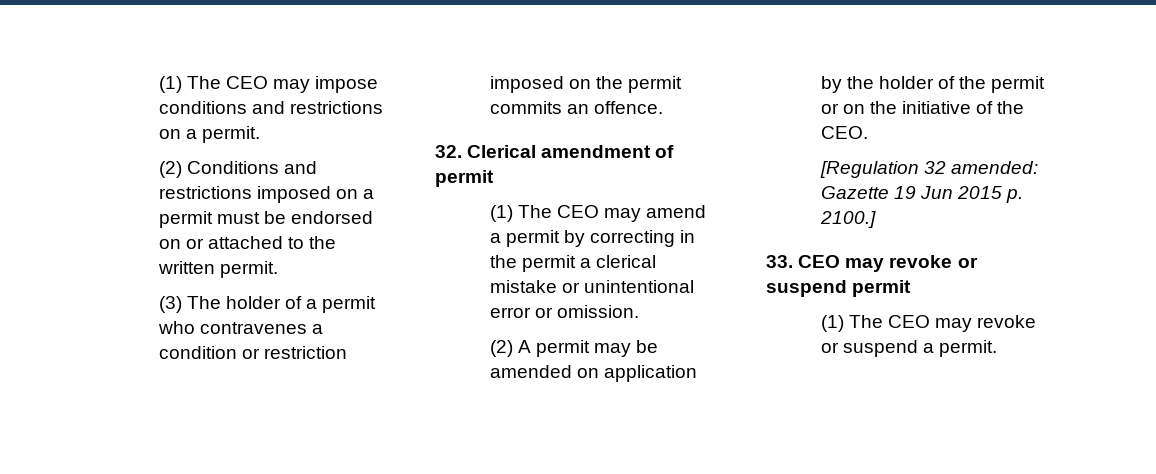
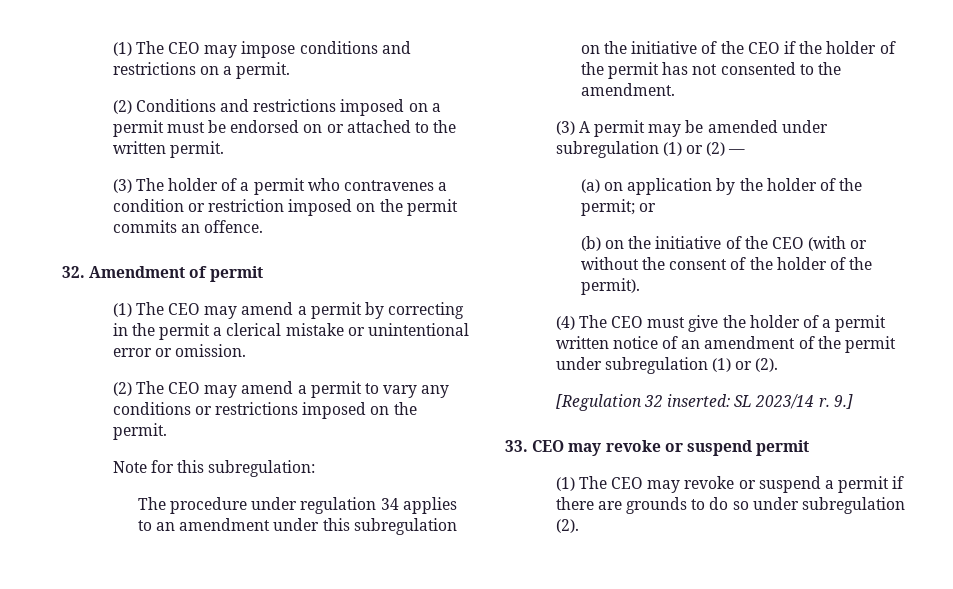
[467,145,652,158] Clerical amendment -> [89,266,186,278] Amendment
(513, 348) none -> [135,381,450,398] [112,402,417,419] [112,423,167,440] [112,460,316,477] [137,497,457,514] [137,518,457,535] [580,41,896,54] [580,62,841,79] [580,83,675,96] [555,121,575,135] The CEO may amend a permit to vary any conditions or restrictions imposed on the permit. // Note for this subregulation: // The procedure under regulation 34 applies to an amendment under this subregulation on the initiative of the CEO if the holder of the permit has not consented to the amendment. // (3)
(572, 371) none -> [781,120,828,133] [555,141,746,158] [580,179,600,193] under subregulation (1) or (2) — // (a)
[991,76,1046,93] [820,101,1025,114] [820,126,868,139] [819,161,1039,178] [820,186,1024,203] [819,211,876,228] permit or on the initiative of the CEO. // [Regulation 32 amended: Gazette 19 Jun 2015 p. 2100.] -> [580,199,657,216] [580,236,868,251] [580,257,873,270] [580,278,640,295] [555,315,887,332] [555,336,896,353] [555,357,779,374] [555,394,853,411] permit; or // (b) on the initiative of the CEO (with or without the consent of the holder of the permit). // (4) The CEO must give the holder of a permit written notice of an amendment of the permit under subregulation (1) or (2). // [Regulation 32 inserted: SL 2023/14 r. 9.]
[939,340,998,357] permit. -> [838,476,905,493] [555,497,905,514] [555,519,579,533] permit if there are grounds to do so under subregulation (2).

